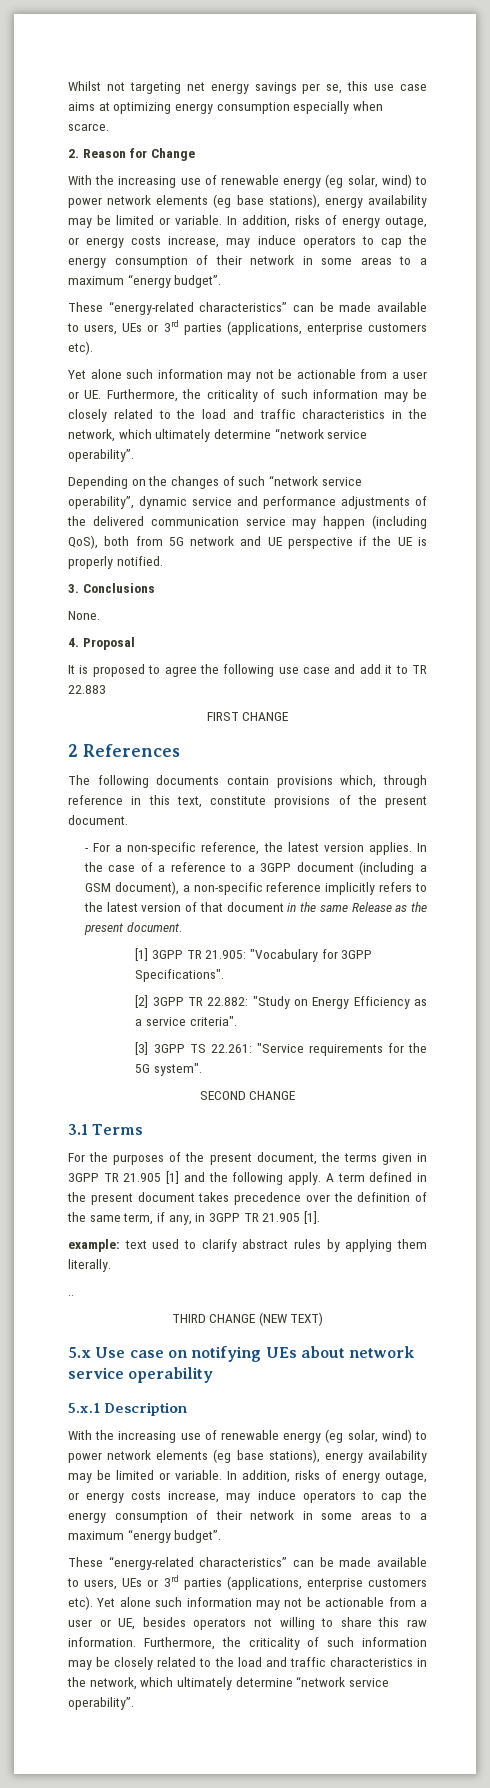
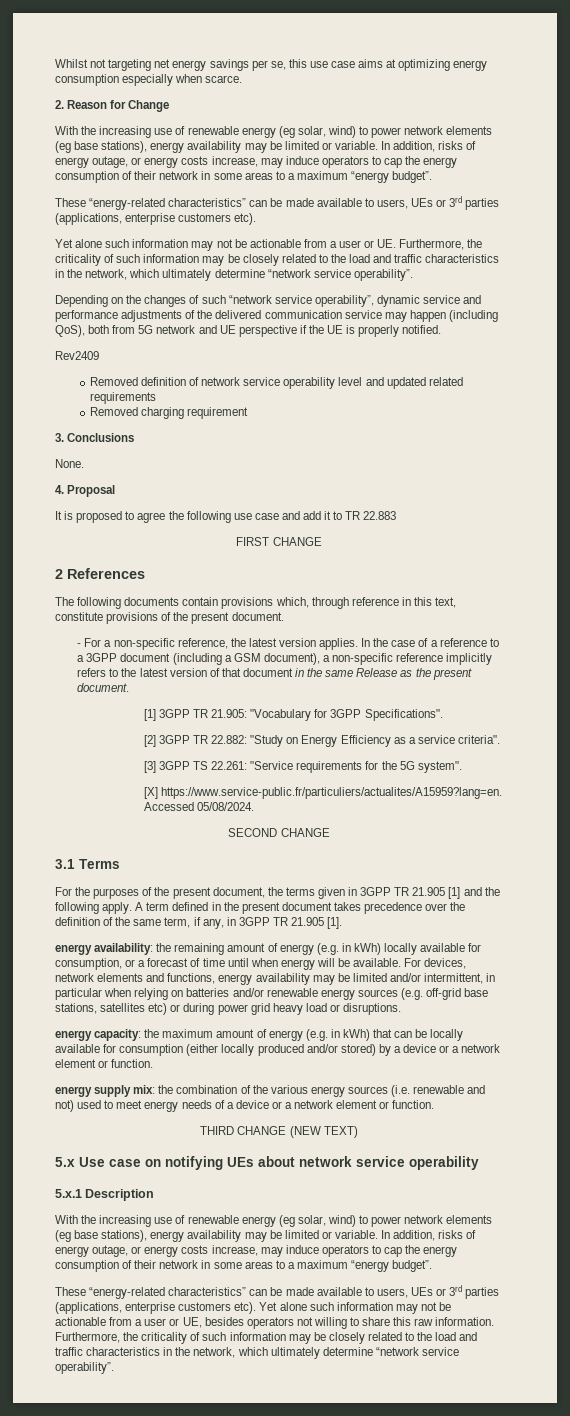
(163, 561) none -> [55,351,99,360] [89,377,463,389] [89,392,156,404] [89,407,249,419] // Rev2409 // Removed definition of network service operability level and updated related requirements // Removed charging requirement
(203, 1069) none -> [143,787,502,799] [143,802,254,811] // [X] https://www.service-public.fr/particuliers/actualites/A15959?lang=en. Accessed 05/08/2024.
[68,1239,427,1252] [68,1259,111,1272] [68,1295,74,1296] example: text used to clarify abstract rules by applying them literally. // .. -> [55,943,482,955] [55,958,467,970] [55,973,496,985] [55,988,489,1000] [55,1003,402,1015] [55,1029,464,1041] [55,1044,501,1056] [55,1059,154,1068] [55,1085,486,1097] [55,1100,435,1112] energy availability: the remaining amount of energy (e.g. in kWh) locally available for consumption, or a forecast of time until when energy will be available. For devices, network elements and functions, energy availability may be limited and/or intermittent, in particular when relying on batteries and/or renewable energy sources (e.g. off-grid base stations, satellites etc) or during power grid heavy load or disruptions. // energy capacity: the maximum amount of energy (e.g. in kWh) that can be locally available for consumption (either locally produced and/or stored) by a device or a network element or function. // energy supply mix: the combination of the various energy sources (i.e. renewable and not) used to meet energy needs of a device or a network element or function.

